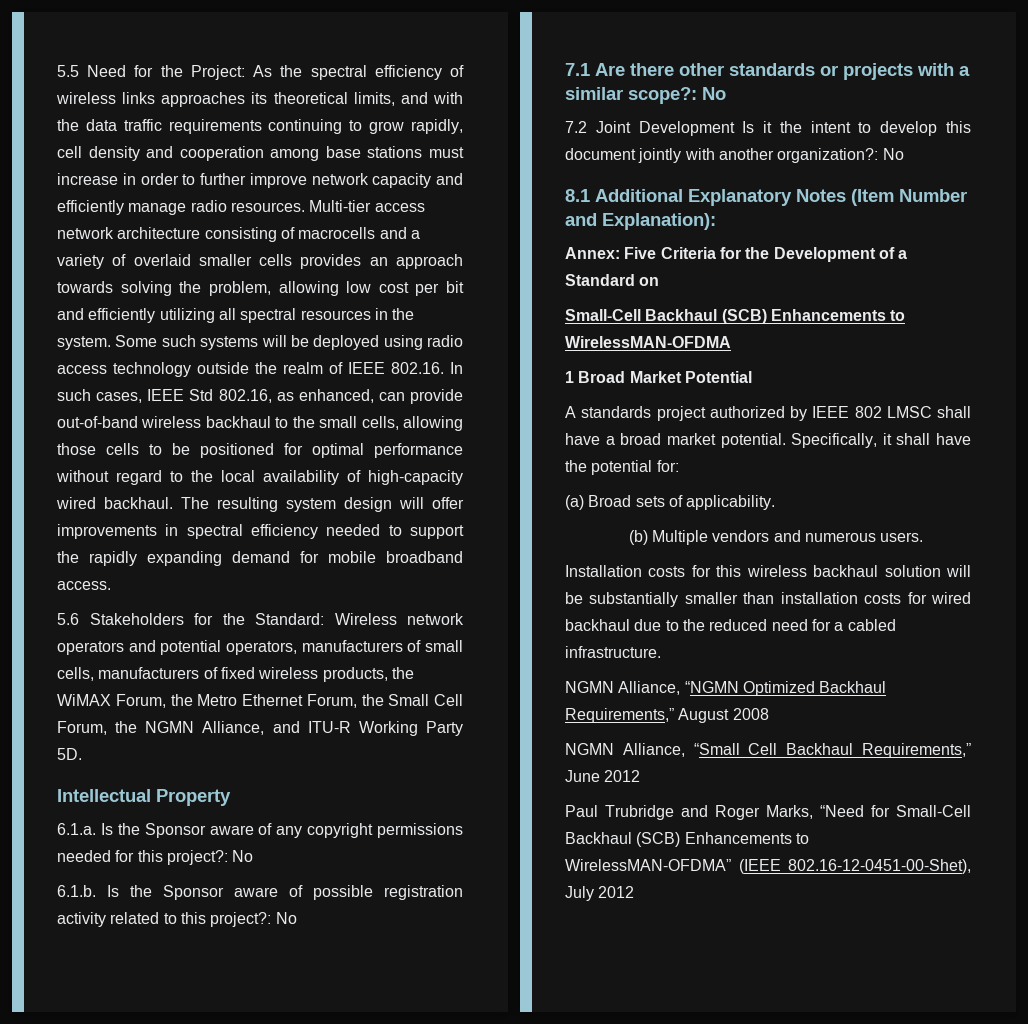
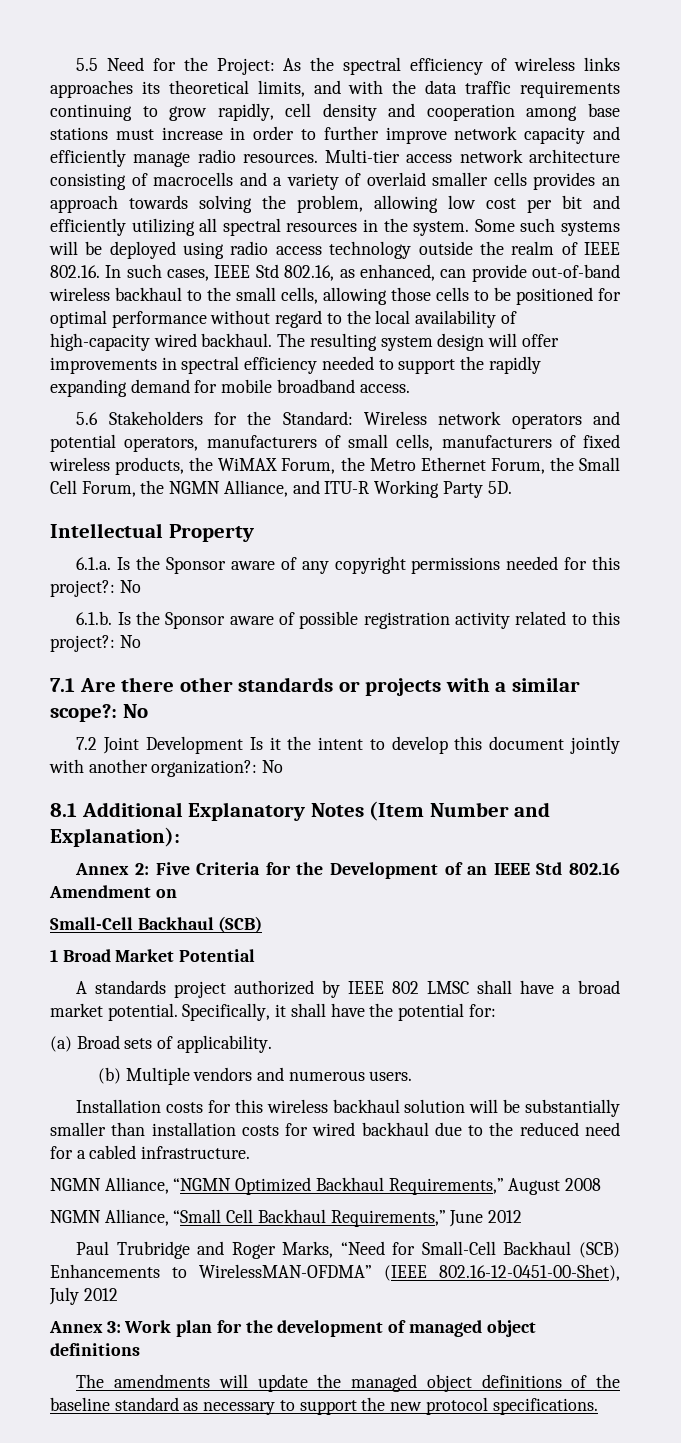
[565,247,620,259] Annex: -> [75,863,149,875] Annex 2:
[898,250,908,259] [565,274,635,286] a Standard -> [467,862,621,875] [49,885,151,898] an IEEE Std 802.16 Amendment
[770,309,906,321] [565,336,731,348] Enhancements to WirelessMAN-OFDMA -> (263, 924) none
(635, 892) none -> [49,1320,536,1337] [50,1343,140,1356] [76,1374,620,1392] [50,1397,598,1415] // Annex 3: Work plan for the development of managed object definitions // The amendments will update the managed object definitions of the baseline standard as necessary to support the new protocol specifications.

